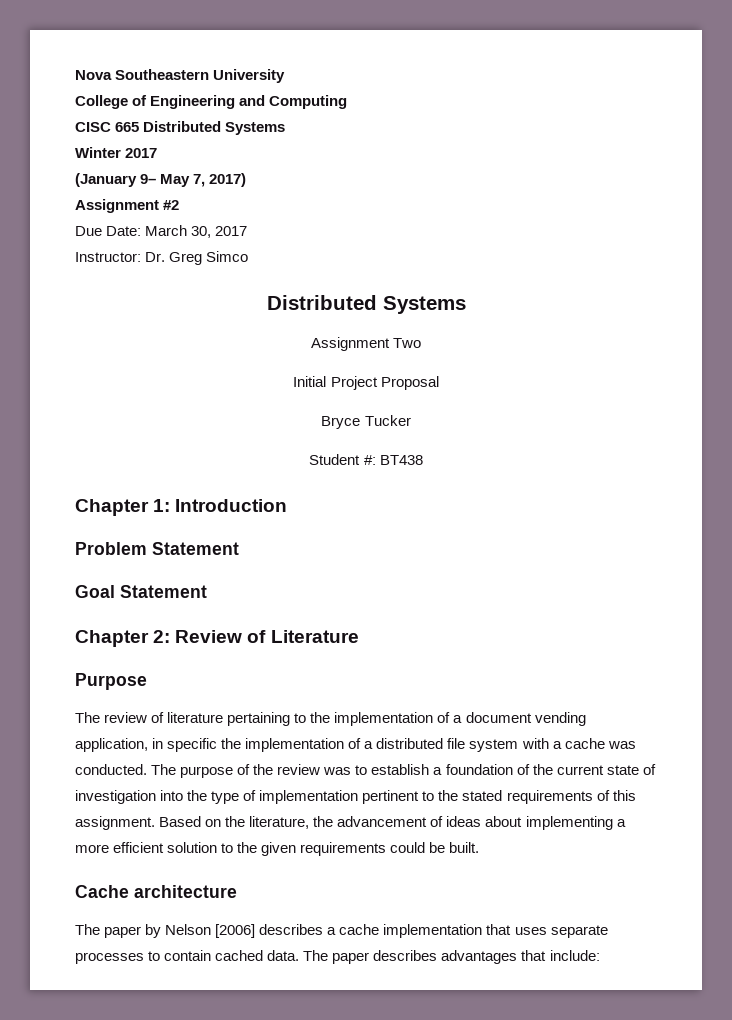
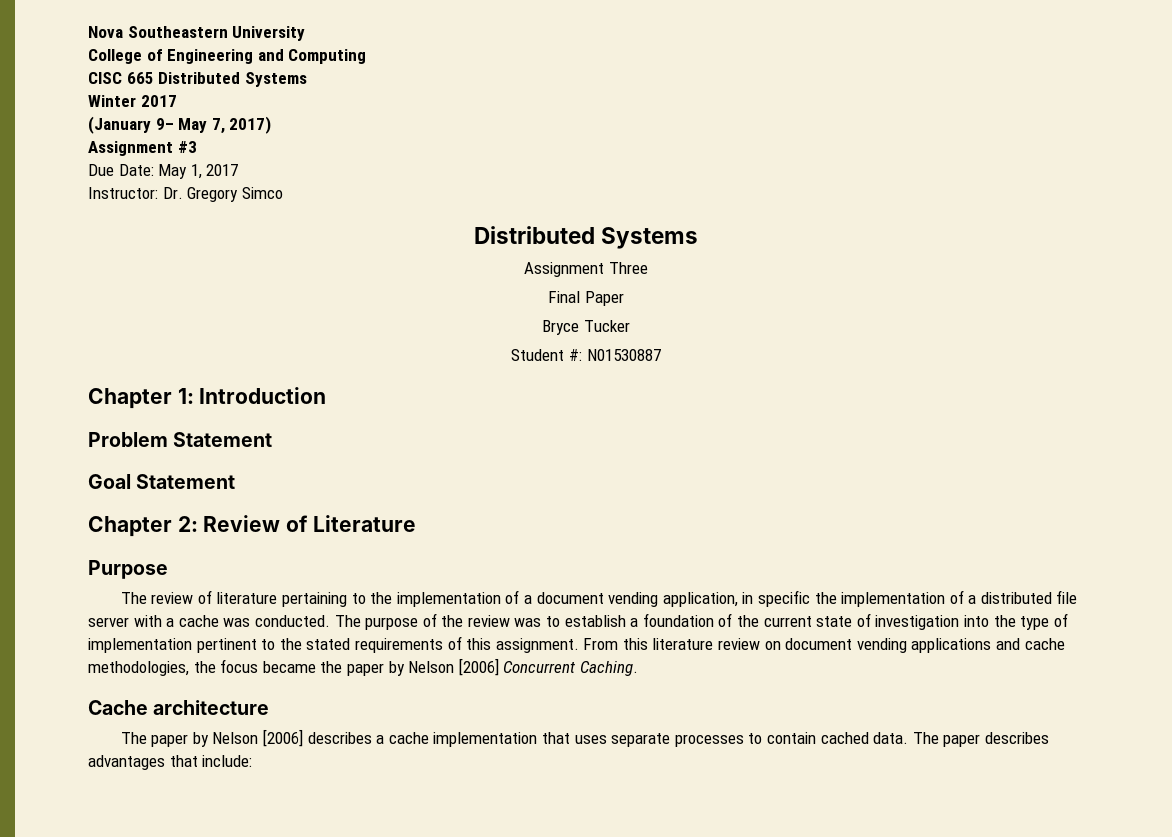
[163,200,180,210] #2 -> [177,141,197,153] #3
[145,225,212,238] March 30, -> [158,164,202,179] May 1,
[169,252,203,265] Greg -> [187,187,239,202] Gregory
[393,338,422,348] [293,376,439,390] Two // Initial Project Proposal -> [608,262,648,274] [548,291,624,306] Three // Final Paper
[379,455,423,465] BT438 -> [586,349,661,361] N01530887
[469,739,519,752] system -> [88,617,129,627] server
[159,816,626,830] [75,842,480,856] Based on the literature, the advancement of ideas about implementing a more efficient solution to the given requirements could be built. -> [583,638,1065,653] [88,658,638,676] From this literature review on document vending applications and cache methodologies, the focus became the paper by Nelson [2006] Concurrent Caching.

